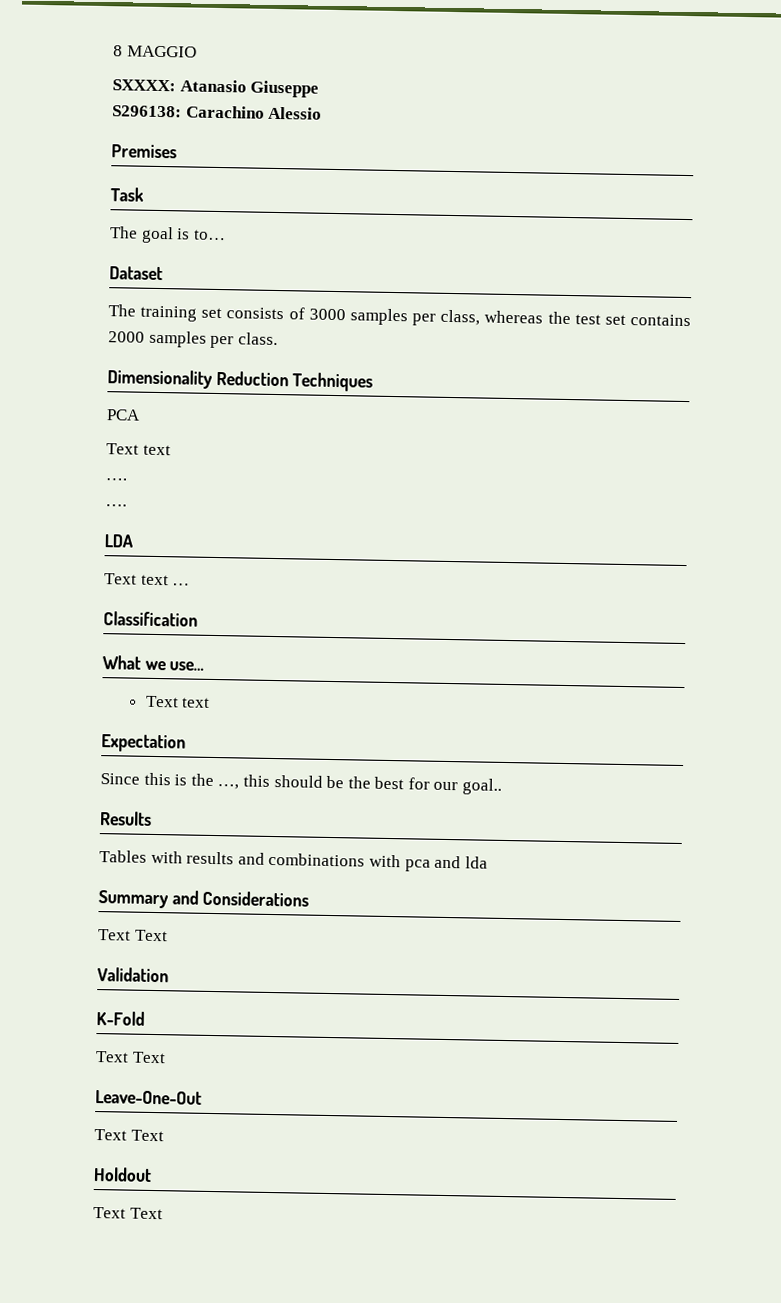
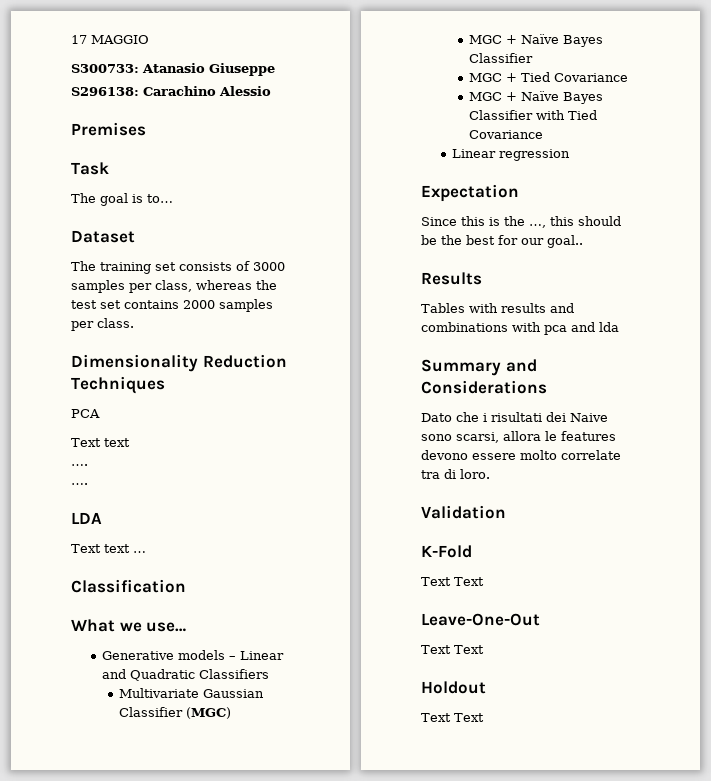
[113,45,123,57] 8 -> [71,35,87,44] 17
[112,79,176,92] SXXXX: -> [71,64,139,73] S300733:
[145,695,211,708] Text text -> [101,650,284,660] [101,669,269,681] [119,688,265,698] [119,707,232,719] [469,34,604,47] [469,53,534,63] [469,72,629,82] [469,91,604,104] [469,110,598,120] [469,130,544,139] [451,149,570,161] Generative models – Linear and Quadratic Classifiers // Multivariate Gaussian Classifier (MGC) // MGC + Naïve Bayes Classifier // MGC + Tied Covariance // MGC + Naïve Bayes Classifier with Tied Covariance // Linear regression
[98,929,168,942] Text Text -> [421,412,608,422] [421,431,616,443] [421,450,621,460] [421,469,490,479] Dato che i risultati dei Naive sono scarsi, allora le features devono essere molto correlate tra di loro.

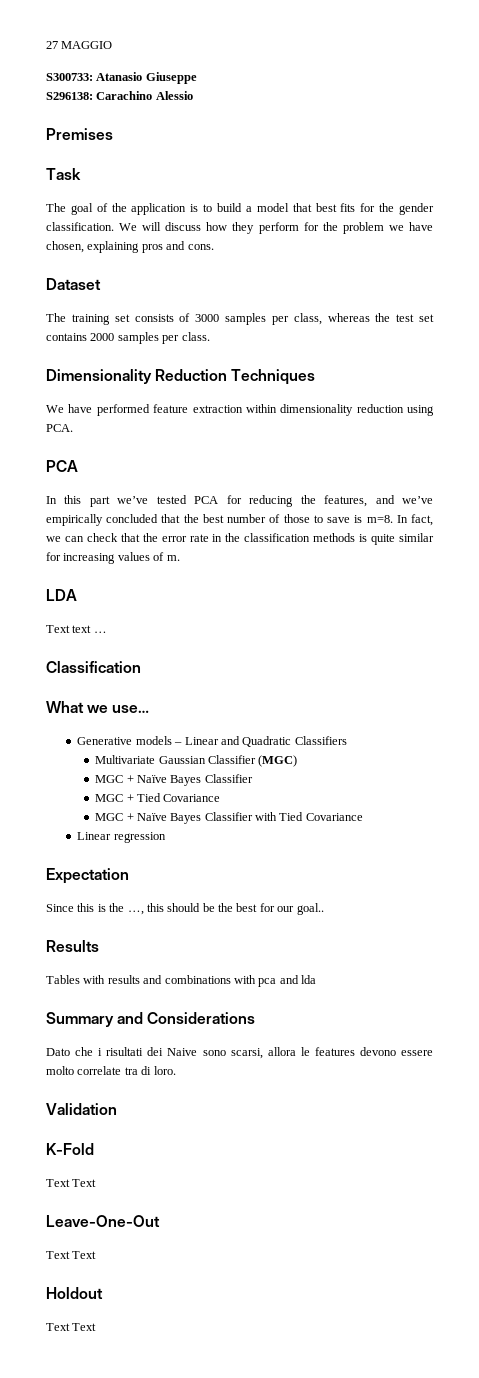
[71,35,87,44] 17 -> [46,41,58,49] 27
[132,194,173,203] is to… -> [96,203,435,215] [46,222,433,234] [46,241,214,253] of the application is to build a model that best fits for the gender classification. We will discuss how they perform for the problem we have chosen, explaining pros and cons.
[71,409,100,418] [71,438,130,447] [71,464,88,466] [71,483,88,485] PCA // Text text // …. // …. -> [46,404,434,416] [46,424,73,432] [46,460,78,472] [46,495,433,507] [46,514,433,526] [46,533,434,545] [46,552,180,564] We have performed feature extraction within dimensionality reduction using PCA. // PCA // In this part we’ve tested PCA for reducing the features, and we’ve empirically concluded that the best number of those to save is m=8. In fact, we can check that the error rate in the classification methods is quite similar for increasing values of m.

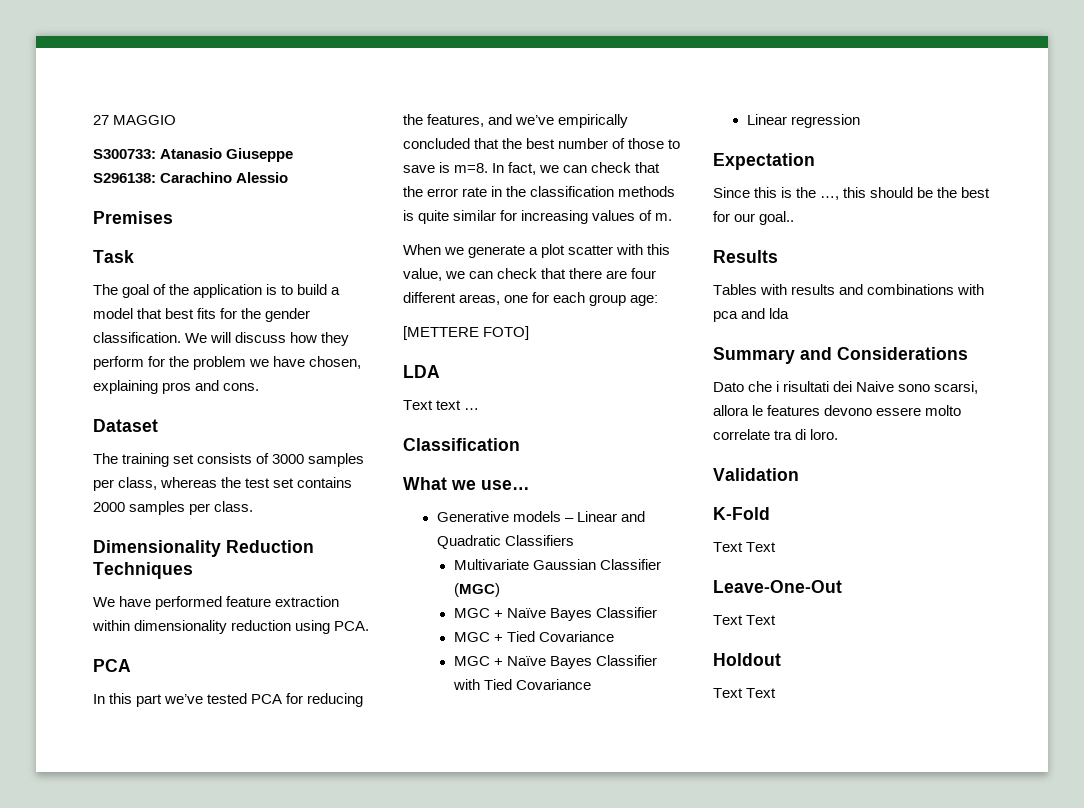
(180, 558) none -> [403,244,671,258] [403,268,657,281] [403,292,659,306] [403,326,530,340] // When we generate a plot scatter with this value, we can check that there are four different areas, one for each group age: // [METTERE FOTO]

